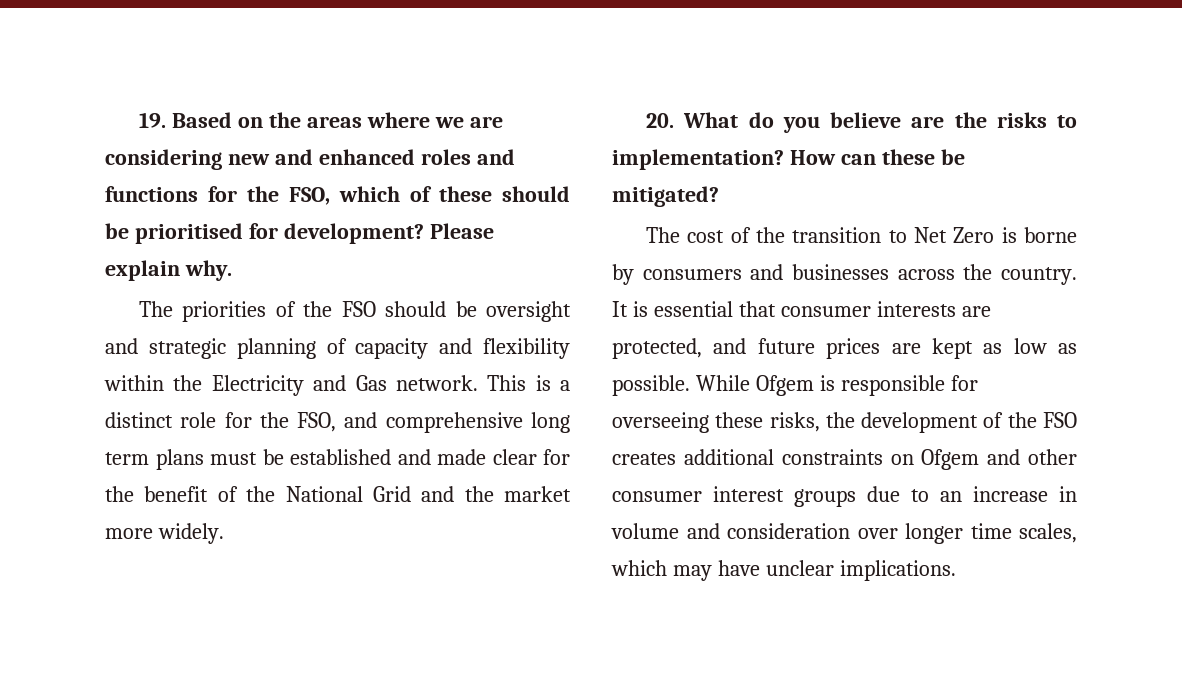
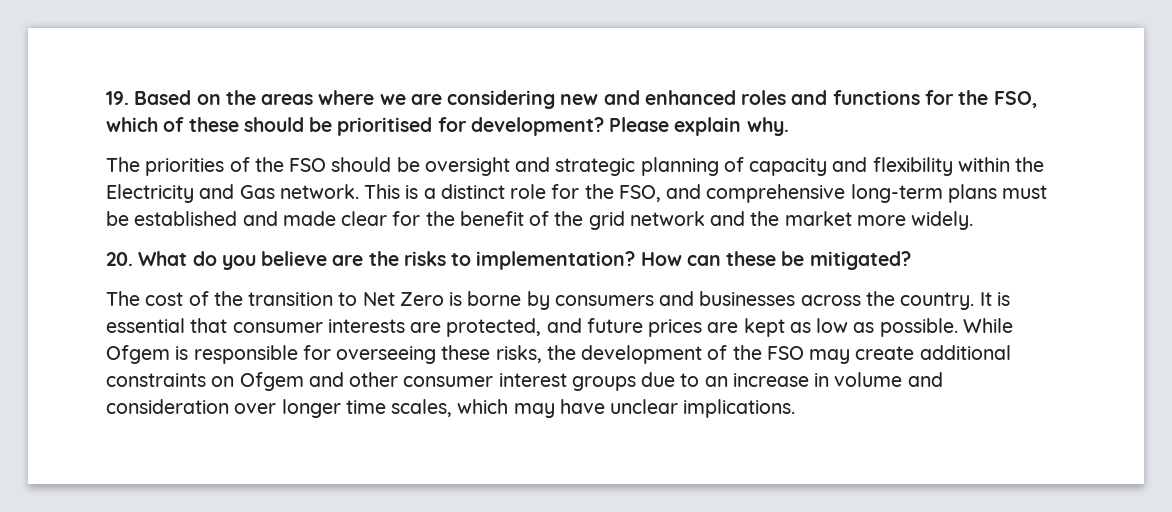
[531,412,570,433] [105,452,149,465] long term -> [850,184,943,203] long-term
[285,486,411,502] National Grid -> [588,211,705,230] grid network
[612,452,676,465] creates -> [809,346,915,364] may create

